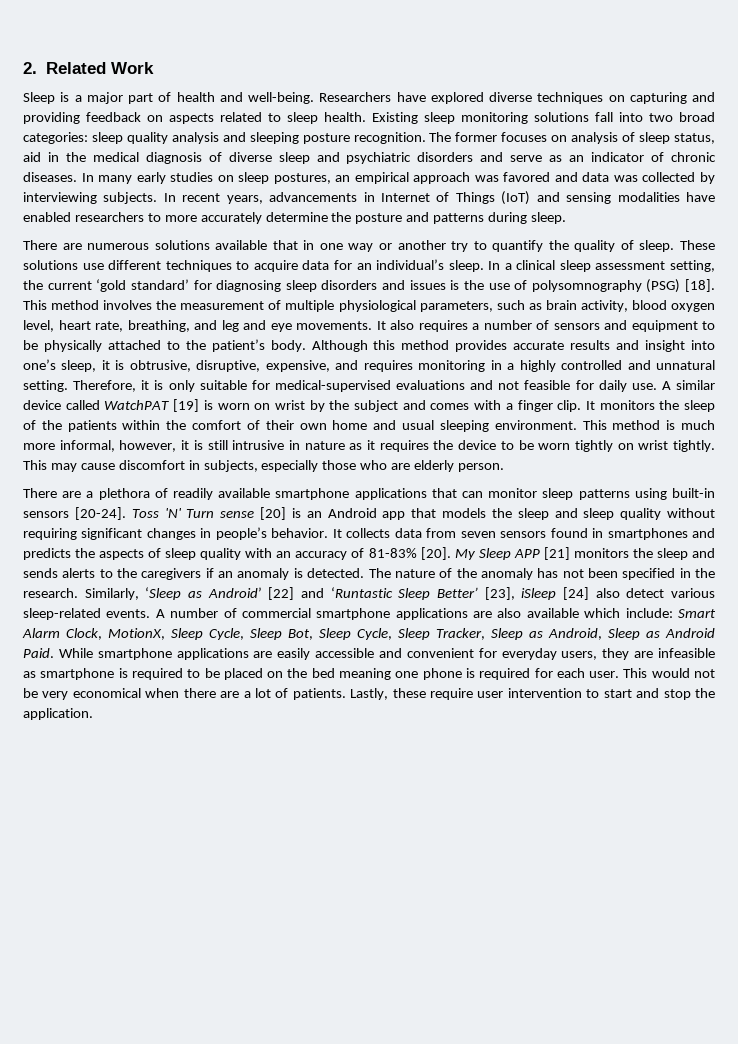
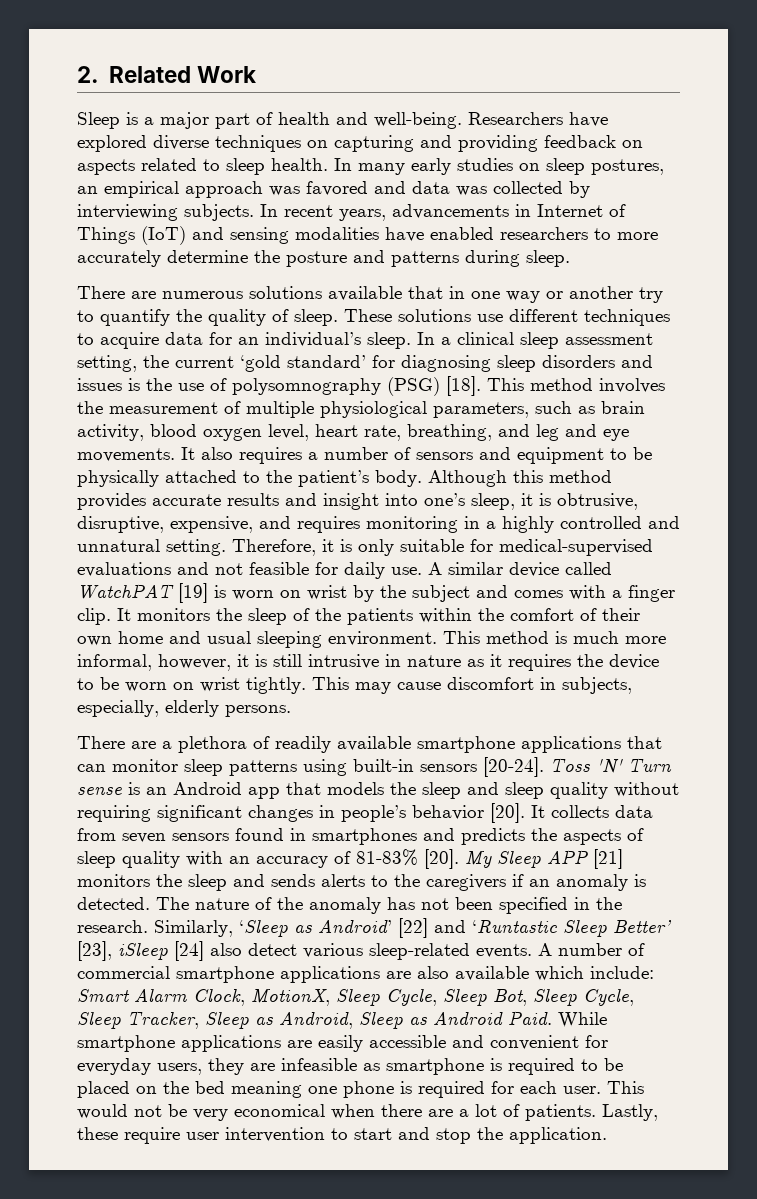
[372,112,715,124] [23,132,715,144] [23,152,717,164] [23,172,77,182] Existing sleep monitoring solutions fall into two broad categories: sleep quality analysis and sleeping posture recognition. The former focuses on analysis of sleep status, aid in the medical diagnosis of diverse sleep and psychiatric disorders and serve as an indicator of chronic diseases. -> (328, 164) none
[574,440,613,452] tightly -> (167, 687) none
[261,460,505,472] especially those who are elderly person. -> [77,700,291,717] especially, elderly persons.
[260,507,286,520] [20] -> (122, 791) none
[271,528,329,538] behavior. -> [412,803,525,823] behavior [20].

